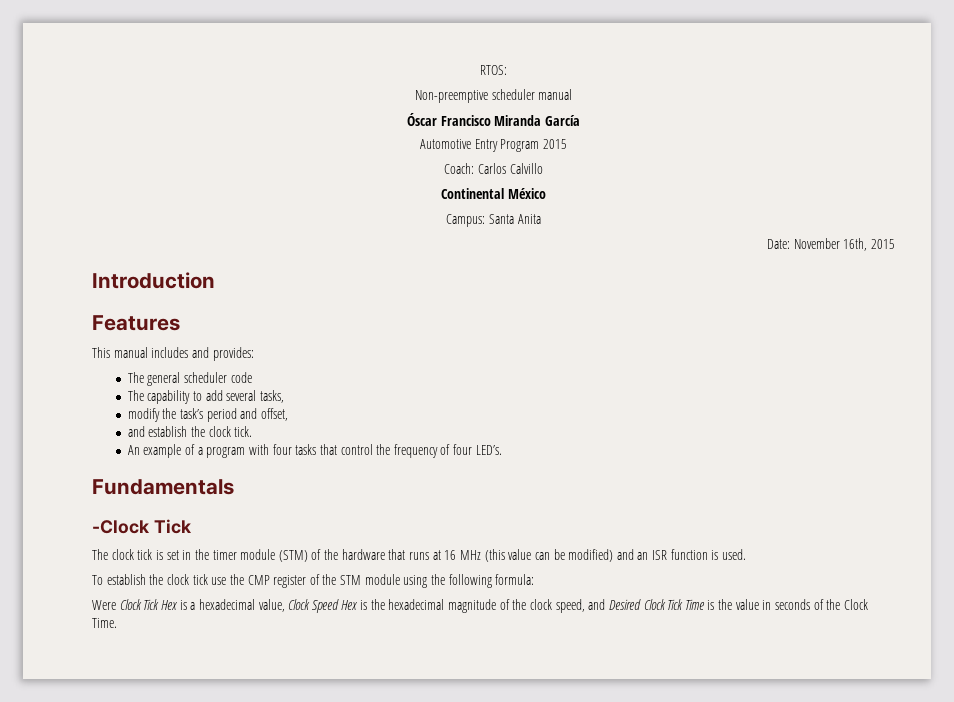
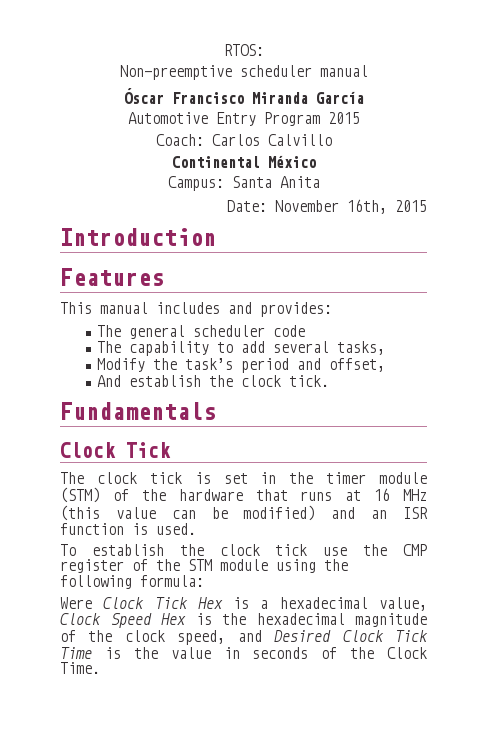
[127,408,160,422] modify -> [96,358,145,372] Modify
[127,426,145,437] and -> [96,375,121,387] And
[127,444,502,458] // An example of a program with four tasks that control the frequency of four LED’s. -> (329, 381) none
[92,520,150,534] -Clock -> [60,442,116,458] Clock

